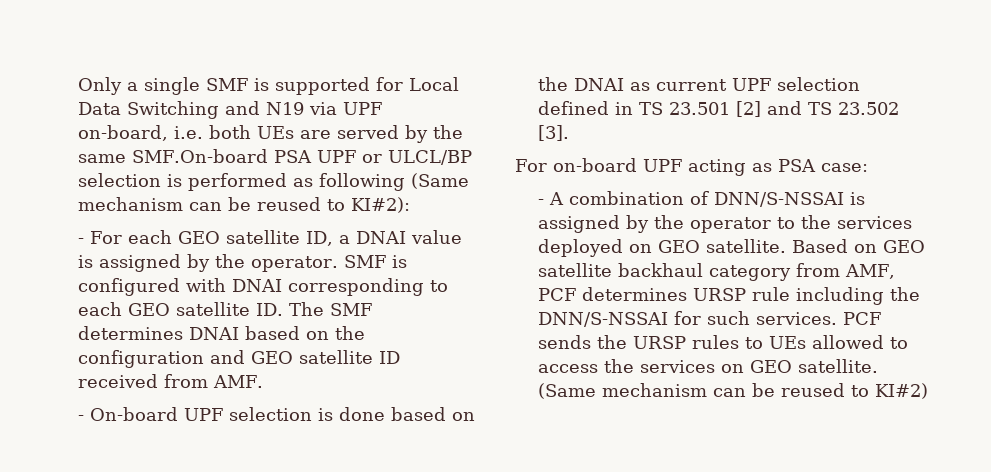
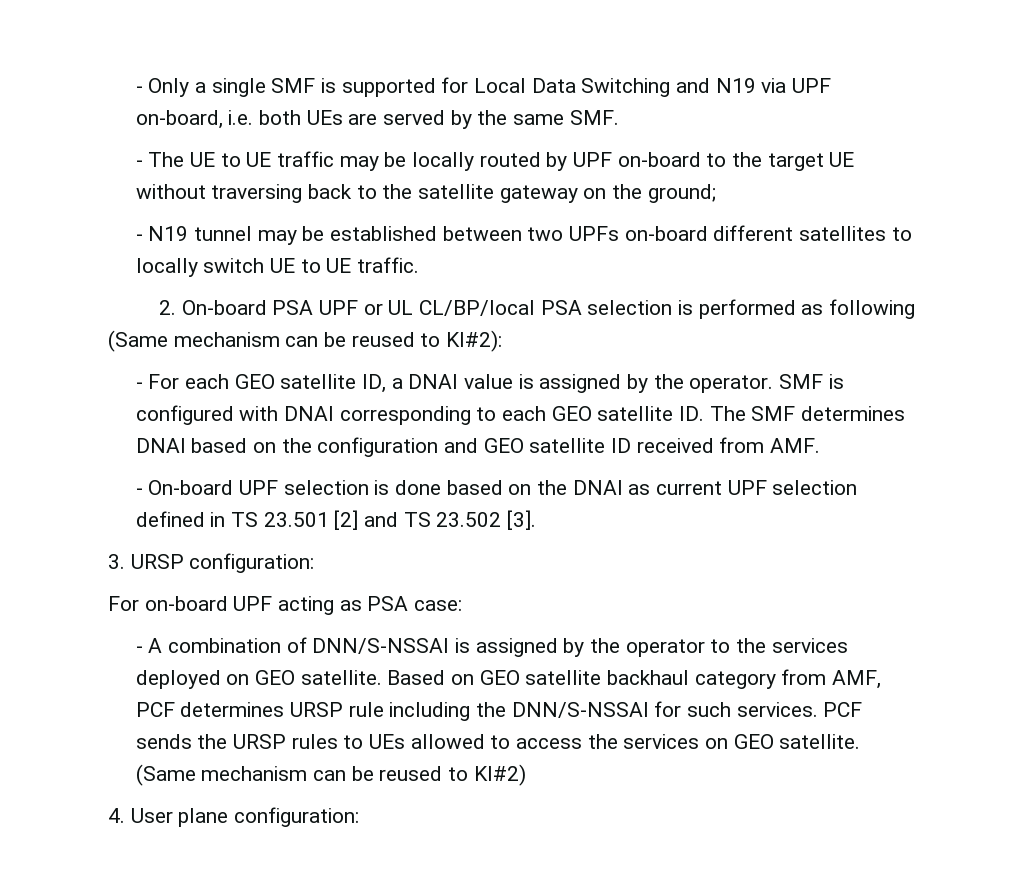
(77, 86) none -> [135,86,143,93] -
[131,149,472,165] SMF.On-board PSA UPF or ULCL/BP -> [569,110,619,125] [135,151,855,171] [135,184,716,203] [135,225,912,245] [135,257,419,277] [159,300,582,316] SMF. // - The UE to UE traffic may be locally routed by UPF on-board to the target UE without traversing back to the satellite gateway on the ground; // - N19 tunnel may be established between two UPFs on-board different satellites to locally switch UE to UE traffic. // 2. On-board PSA UPF or UL CL/BP/local PSA
(569, 133) none -> [108,553,315,573] // 3. URSP configuration:
(928, 391) none -> [108,807,360,827] // 4. User plane configuration:

